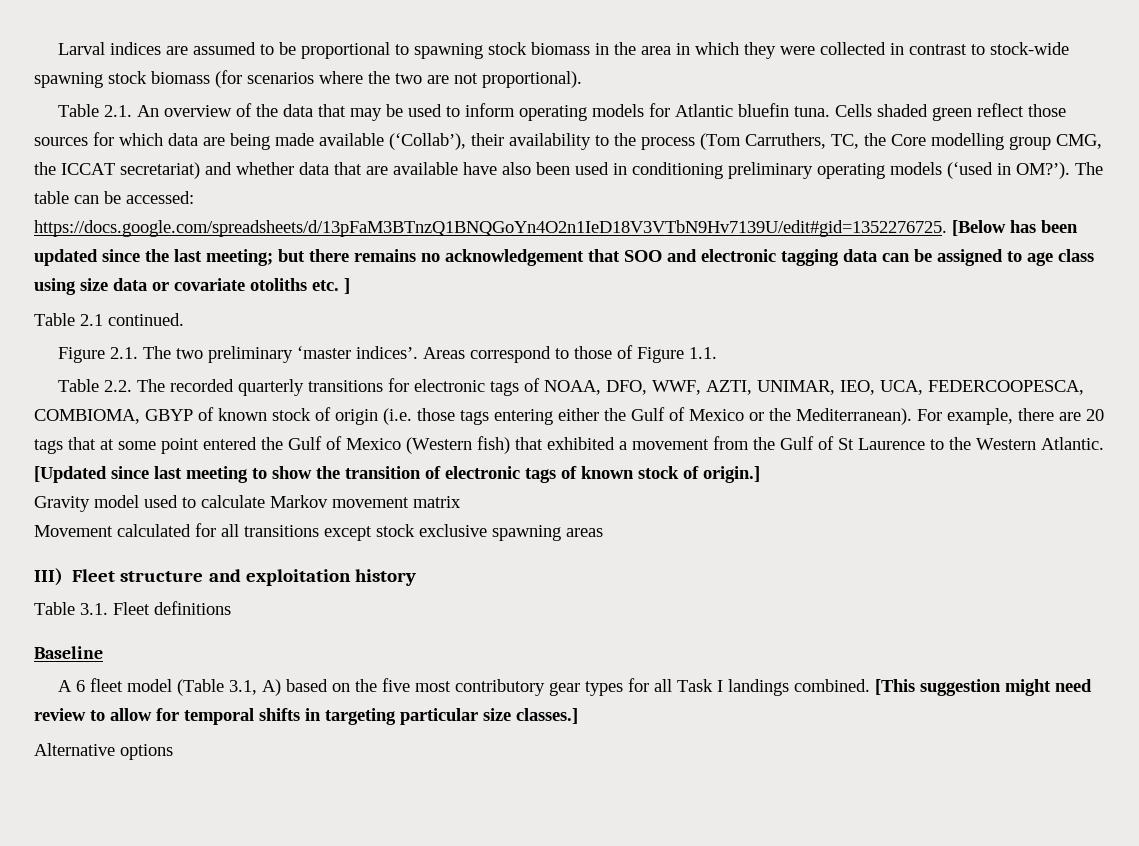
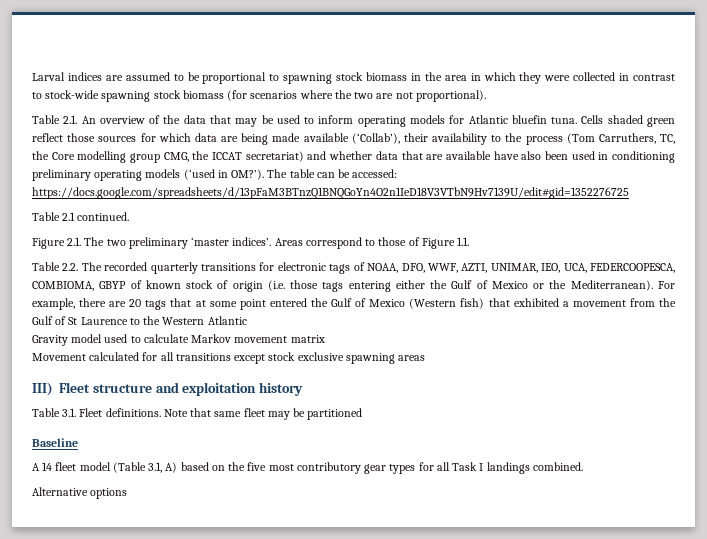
[34,220,1078,237] [34,249,1094,266] [34,278,350,295] https://docs.google.com/spreadsheets/d/13pFaM3BTnzQ1BNQGoYn4O2n1IeD18V3VTbN9Hv7139U/edit#gid=1352276725. [Below has been updated since the last meeting; but there remains no acknowledgement that SOO and electronic tagging data can be assigned to age class using size data or covariate otoliths etc. ] -> [32,187,629,199] https://docs.google.com/spreadsheets/d/13pFaM3BTnzQ1BNQGoYn4O2n1IeD18V3VTbN9Hv7139U/edit#gid=1352276725
[1041,437,1104,450] [34,466,760,483] Atlantic. [Updated since last meeting to show the transition of electronic tags of known stock of origin.] -> [207,316,247,325] Atlantic
[154,601,231,615] definitions -> [105,408,363,420] definitions. Note that same fleet may be partitioned
[76,680,86,692] 6 -> [42,462,53,471] 14
[875,679,1093,696] [34,708,578,725] [This suggestion might need review to allow for temporal shifts in targeting particular size classes.] -> (583, 466) none

